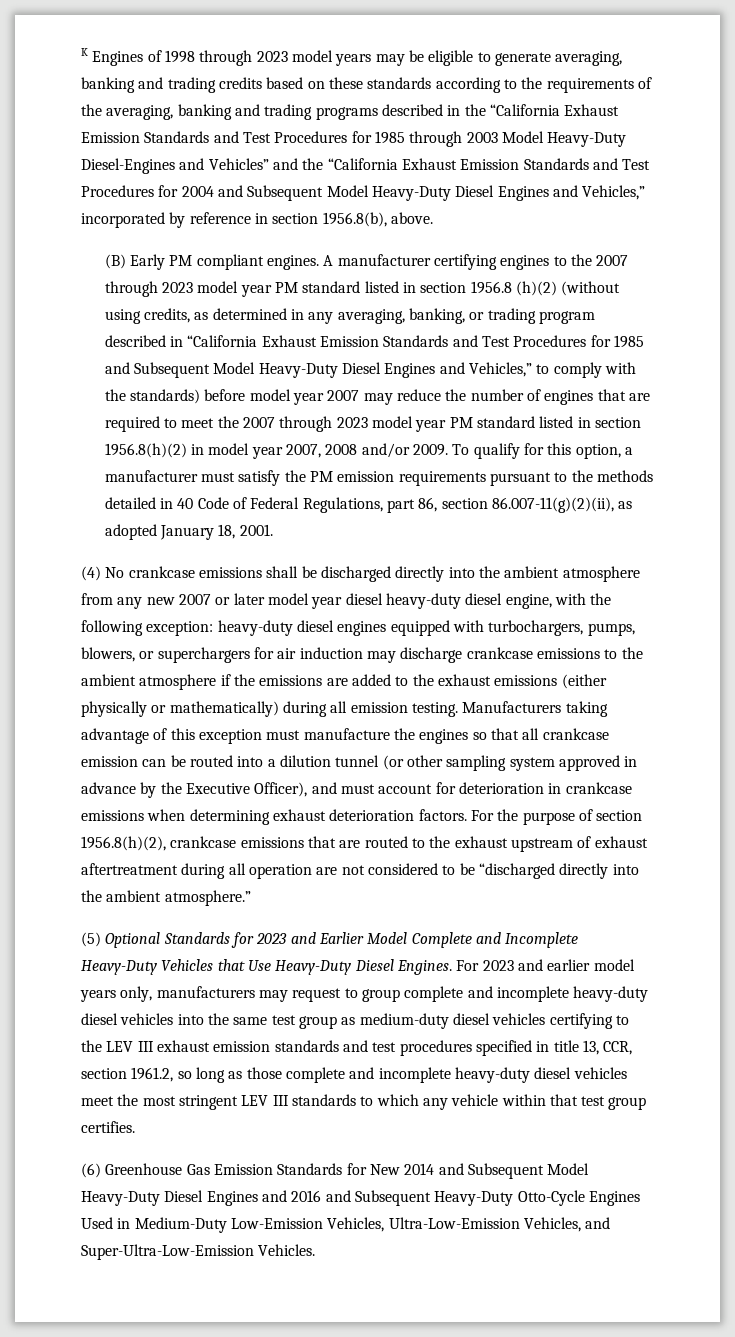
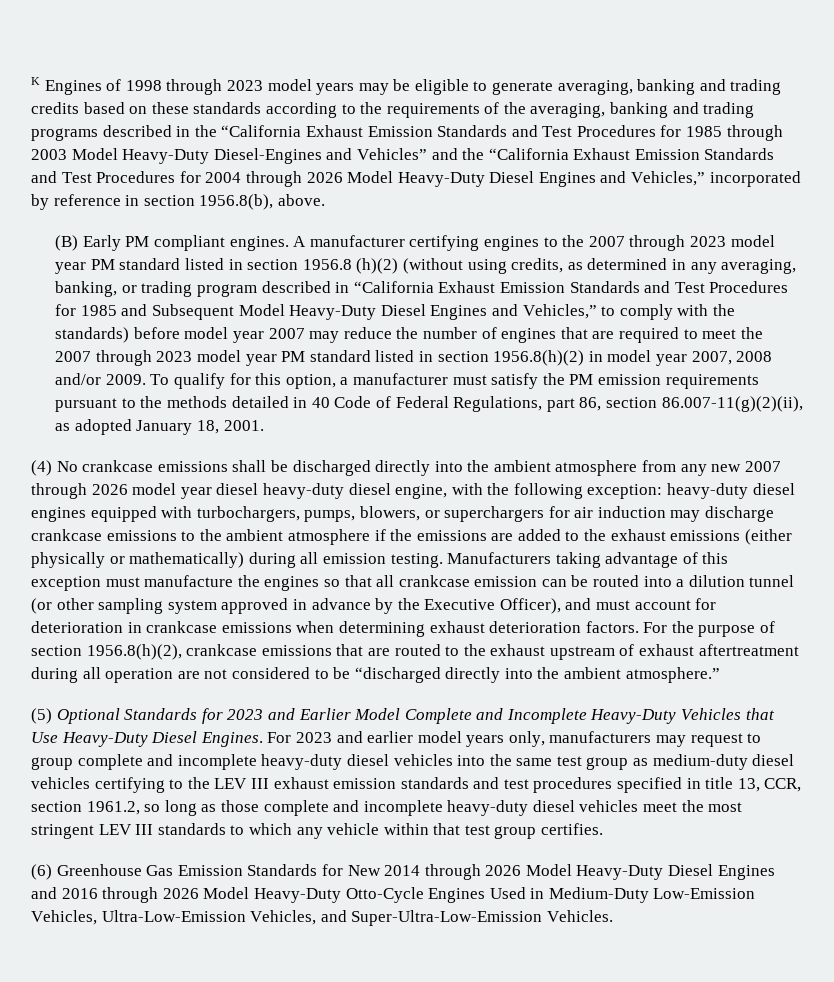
[217,185,324,201] and Subsequent -> [245,171,343,187] through 2026
[215,593,265,605] or later -> [31,483,128,499] through 2026
[438,1163,544,1179] and Subsequent -> [424,864,522,880] through 2026
[325,1190,431,1206] and Subsequent -> [102,887,250,903] through 2026 Model

